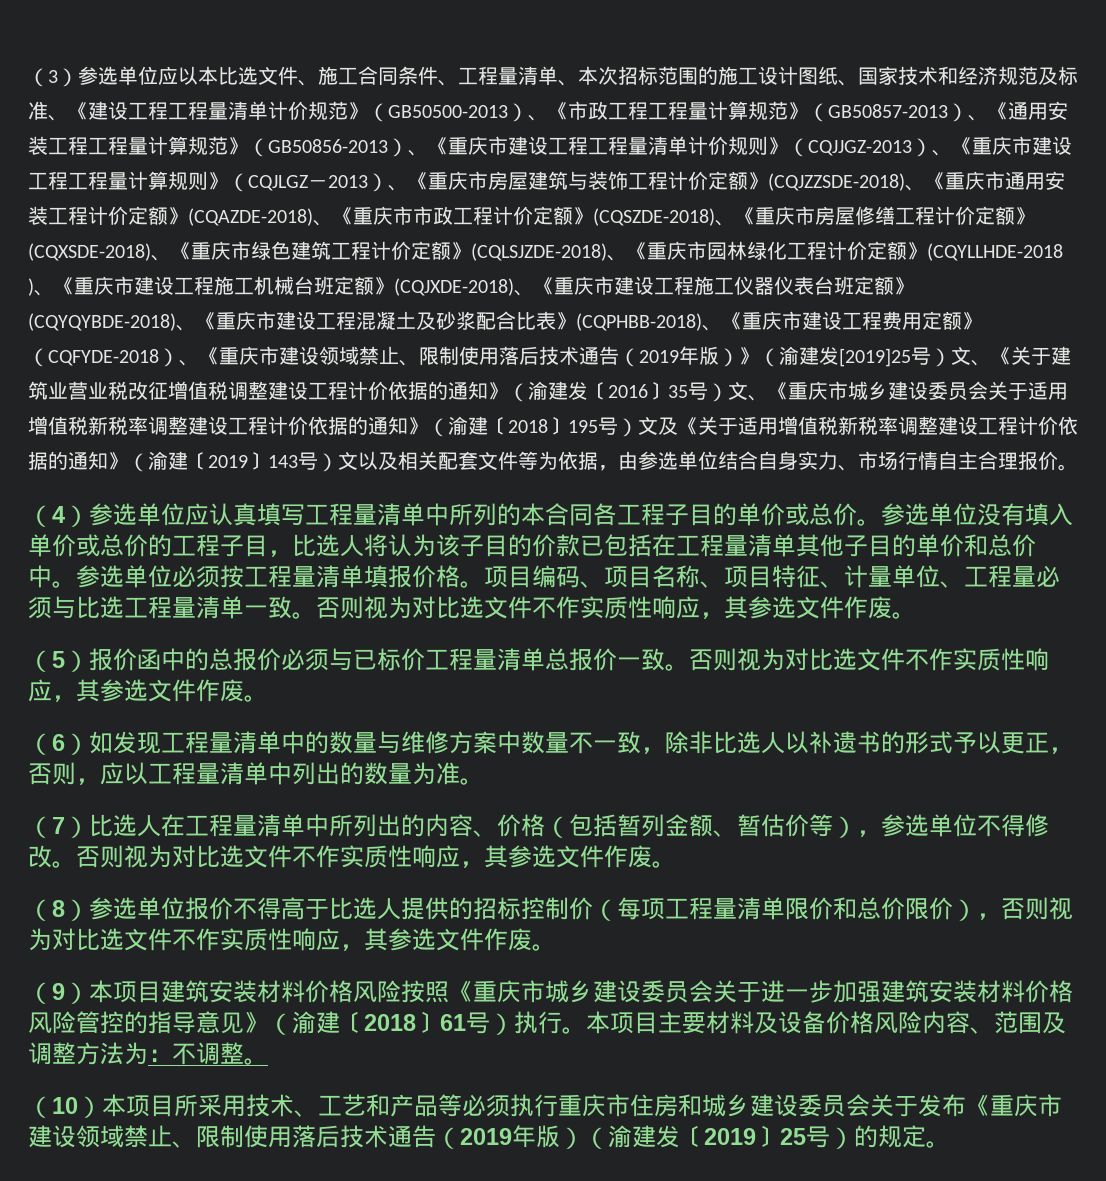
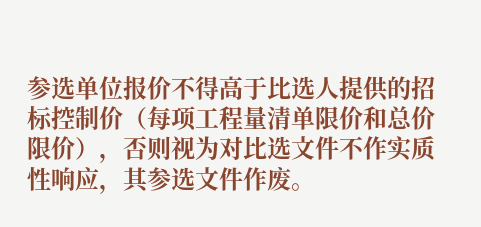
[28,66,1078,87] [28,101,1068,122] [28,136,1072,157] [28,171,1065,192] [28,206,1035,226] [28,241,1063,261] [28,276,914,296] [28,311,982,331] [28,346,1071,367] [28,381,1068,402] [28,416,1078,437] [28,451,1078,472] [28,503,1073,527] [28,534,1036,557] [28,565,1060,588] [28,596,916,619] [28,648,1049,672] [28,679,268,702] [28,731,1073,755] [28,762,484,785] [28,814,1049,838] [28,845,676,868] [28,899,89,921] （3）参选单位应以本比选文件、施工合同条件、工程量清单、本次招标范围的施工设计图纸、国家技术和经济规范及标准、《建设工程工程量清单计价规范》（GB50500-2013）、《市政工程工程量计算规范》（GB50857-2013）、《通用安装工程工程量计算规范》（GB50856-2013）、《重庆市建设工程工程量清单计价规则》（CQJJGZ-2013）、《重庆市建设工程工程量计算规则》（CQJLGZ－2013）、《重庆市房屋建筑与装饰工程计价定额》(CQJZZSDE-2018)、《重庆市通用安装工程计价定额》(CQAZDE-2018)、《重庆市市政工程计价定额》(CQSZDE-2018)、《重庆市房屋修缮工程计价定额》(CQXSDE-2018)、《重庆市绿色建筑工程计价定额》(CQLSJZDE-2018)、《重庆市园林绿化工程计价定额》(CQYLLHDE-2018 )、《重庆市建设工程施工机械台班定额》(CQJXDE-2018)、《重庆市建设工程施工仪器仪表台班定额》(CQYQYBDE-2018)、《重庆市建设工程混凝土及砂浆配合比表》(CQPHBB-2018)、《重庆市建设工程费用定额》（CQFYDE-2018）、《重庆市建设领域禁止、限制使用落后技术通告（2019年版）》（渝建发[2019]25号）文、《关于建筑业营业税改征增值税调整建设工程计价依据的通知》（渝建发〔2016〕35号）文、《重庆市城乡建设委员会关于适用增值税新税率调整建设工程计价依据的通知》（渝建〔2018〕195号）文及《关于适用增值税新税率调整建设工程计价依据的通知》（渝建〔2019〕143号）文以及相关配套文件等为依据，由参选单位结合自身实力、市场行情自主合理报价。 // （4）参选单位应认真填写工程量清单中所列的本合同各工程子目的单价或总价。参选单位没有填入单价或总价的工程子目，比选人将认为该子目的价款已包括在工程量清单其他子目的单价和总价中。参选单位必须按工程量清单填报价格。项目编码、项目名称、项目特征、计量单位、工程量必须与比选工程量清单一致。否则视为对比选文件不作实质性响应，其参选文件作废。 // （5）报价函中的总报价必须与已标价工程量清单总报价一致。否则视为对比选文件不作实质性响应，其参选文件作废。 // （6）如发现工程量清单中的数量与维修方案中数量不一致，除非比选人以补遗书的形式予以更正，否则，应以工程量清单中列出的数量为准。 // （7）比选人在工程量清单中所列出的内容、价格（包括暂列金额、暂估价等），参选单位不得修改。否则视为对比选文件不作实质性响应，其参选文件作废。 // （8） -> (27, 88) none
[28,980,1073,1004] [28,1011,1066,1035] [28,1042,268,1065] [28,1094,1062,1118] [28,1125,950,1149] // （9）本项目建筑安装材料价格风险按照《重庆市城乡建设委员会关于进一步加强建筑安装材料价格风险管控的指导意见》（渝建〔2018〕61号）执行。本项目主要材料及设备价格风险内容、范围及调整方法为：不调整。 // （10）本项目所采用技术、工艺和产品等必须执行重庆市住房和城乡建设委员会关于发布《重庆市建设领域禁止、限制使用落后技术通告（2019年版）（渝建发〔2019〕25号）的规定。 -> (315, 187) none

